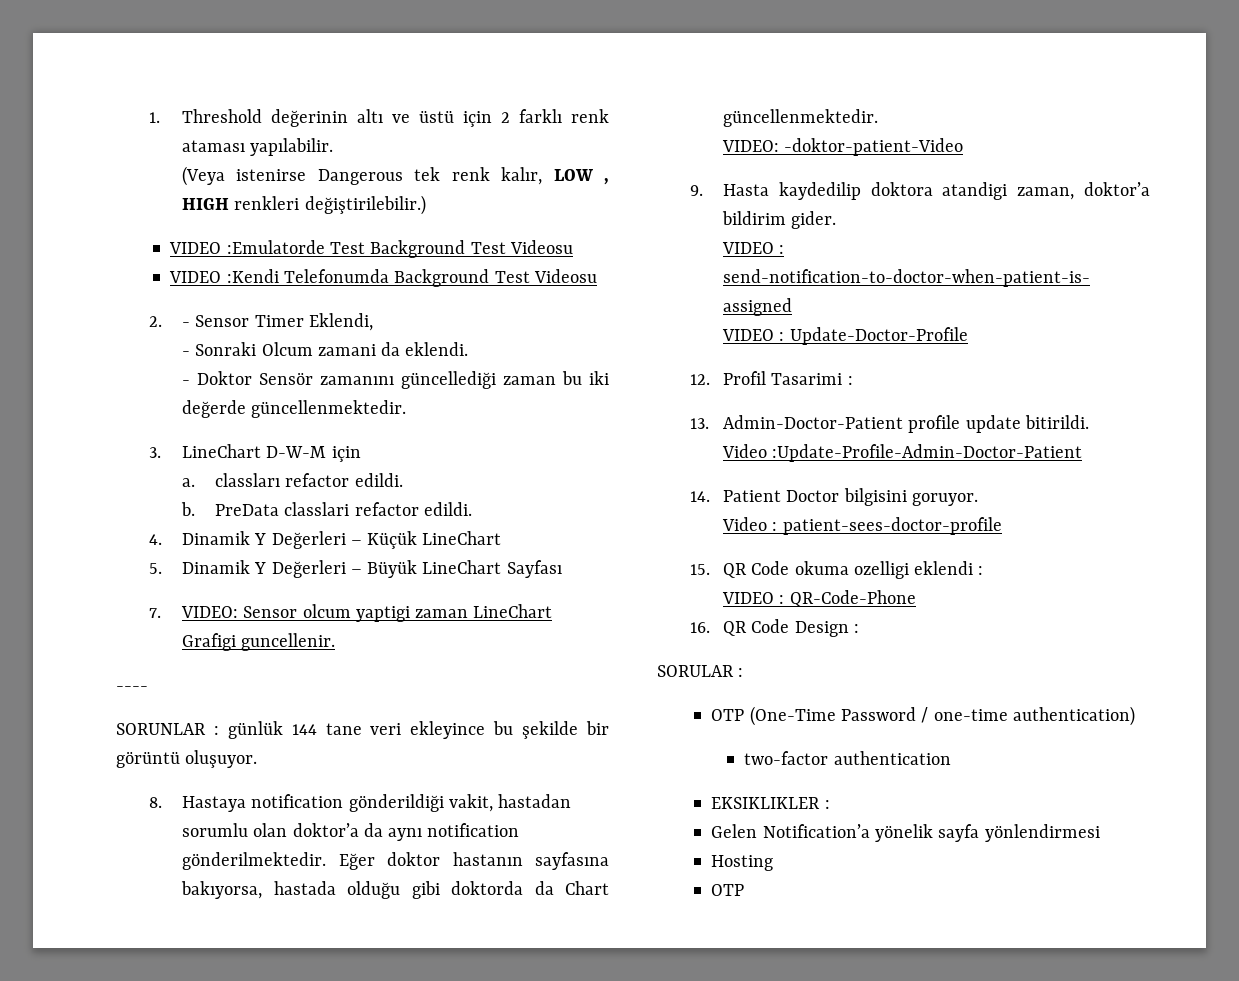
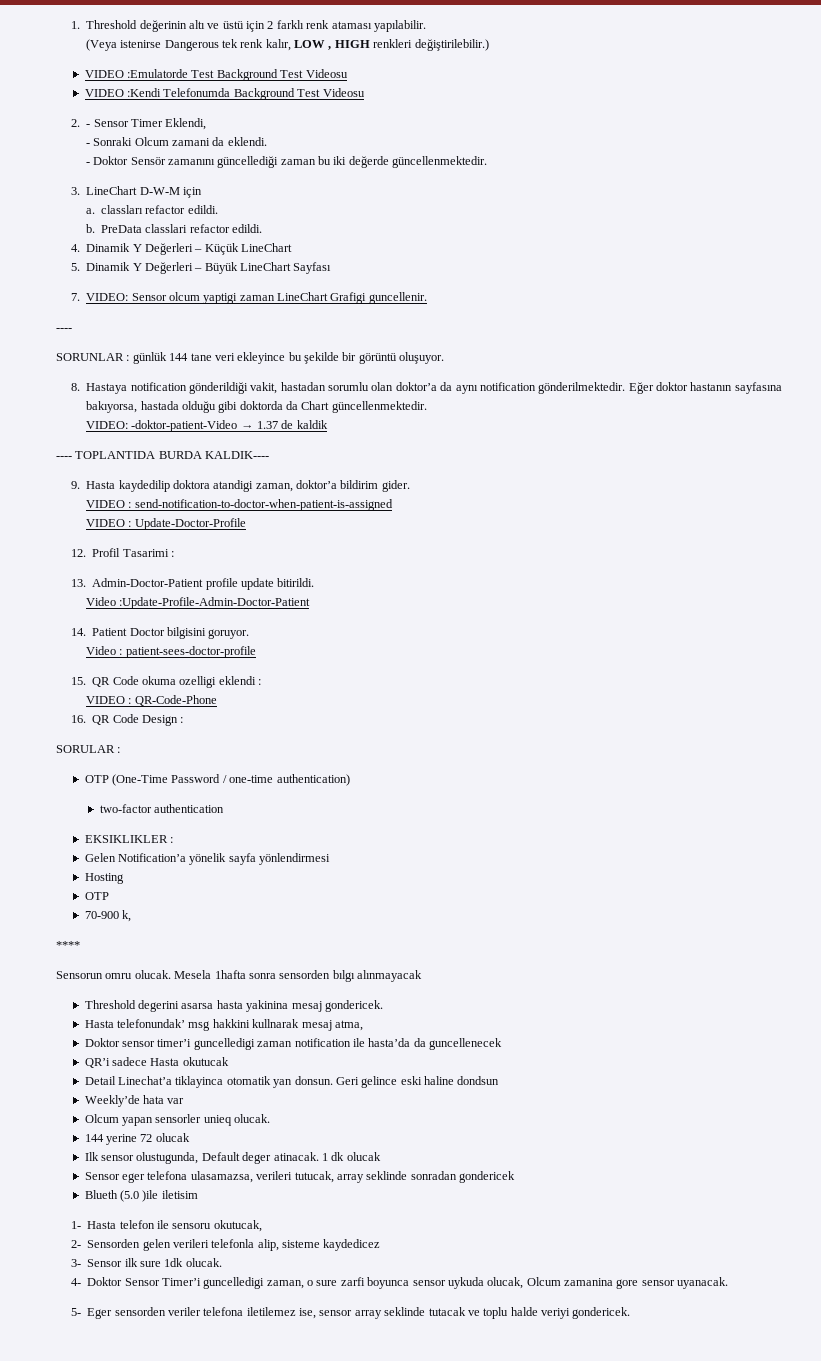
(964, 147) none -> [240,420,328,429] [56,451,270,459] → 1.37 de kaldik // ---- TOPLANTIDA BURDA KALDIK----
(745, 890) none -> [84,910,132,922] [56,941,80,949] [56,970,422,982] [84,1000,383,1012] [84,1019,363,1031] [84,1038,503,1050] [84,1057,229,1068] [84,1076,500,1088] [84,1095,185,1107] [84,1114,271,1126] [84,1133,190,1145] [84,1152,381,1164] [84,1171,516,1183] [84,1190,198,1202] [70,1220,262,1232] [70,1239,381,1251] [70,1258,222,1267] [70,1277,729,1289] [70,1307,631,1319] // 70-900 k, // **** // Sensorun omru olucak. Mesela 1hafta sonra sensorden bılgı alınmayacak // Threshold degerini asarsa hasta yakinina mesaj gondericek. // Hasta telefonundak’ msg hakkini kullnarak mesaj atma, // Doktor sensor timer’i guncelledigi zaman notification ile hasta’da da guncellenecek // QR’i sadece Hasta okutucak // Detail Linechat’a tiklayinca otomatik yan donsun. Geri gelince eski haline dondsun // Weekly’de hata var // Olcum yapan sensorler unieq olucak. // 144 yerine 72 olucak // Ilk sensor olustugunda, Default deger atinacak. 1 dk olucak // Sensor eger telefona ulasamazsa, verileri tutucak, array seklinde sonradan gondericek // Blueth (5.0 )ile iletisim // 1- Hasta telefon ile sensoru okutucak, // 2- Sensorden gelen verileri telefonla alip, sisteme kaydedicez // 3- Sensor ilk sure 1dk olucak. // 4- Doktor Sensor Timer’i guncelledigi zaman, o sure zarfi boyunca sensor uykuda olucak, Olcum zamanina gore sensor uyanacak. // 5- Eger sensorden veriler telefona iletilemez ise, sensor array seklinde tutacak ve toplu halde veriyi gondericek.

